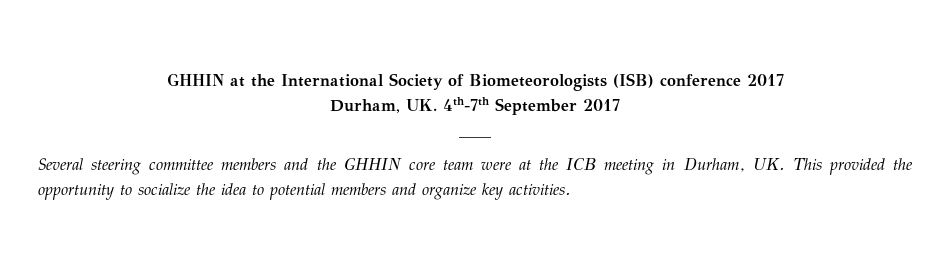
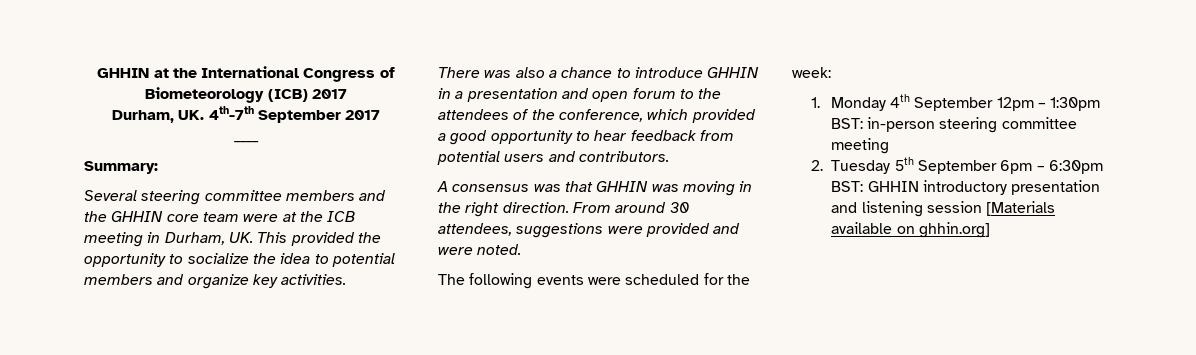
[388,73,741,91] Society of Biometeorologists (ISB) conference -> [303,67,395,82] [145,87,308,103] Congress of Biometeorology (ICB)
(491, 137) none -> [84,161,158,174] // Summary:
(571, 189) none -> [438,67,760,78] [438,88,722,102] [438,109,756,123] [438,130,734,145] [437,151,669,165] [437,181,753,196] [438,202,689,217] [438,223,741,238] [438,244,522,255] [438,273,750,289] [792,67,831,78] [811,94,1101,111] [830,117,1077,133] [830,138,889,154] [811,157,1103,174] [831,180,1101,195] [831,201,1056,217] [831,222,991,238] // There was also a chance to introduce GHHIN in a presentation and open forum to the attendees of the conference, which provided a good opportunity to hear feedback from potential users and contributors. // A consensus was that GHHIN was moving in the right direction. From around 30 attendees, suggestions were provided and were noted. // The following events were scheduled for the week: // 1. Monday 4th September 12pm – 1:30pm BST: in-person steering committee meeting // 2. Tuesday 5th September 6pm – 6:30pm BST: GHHIN introductory presentation and listening session [Materials available on ghhin.org]

